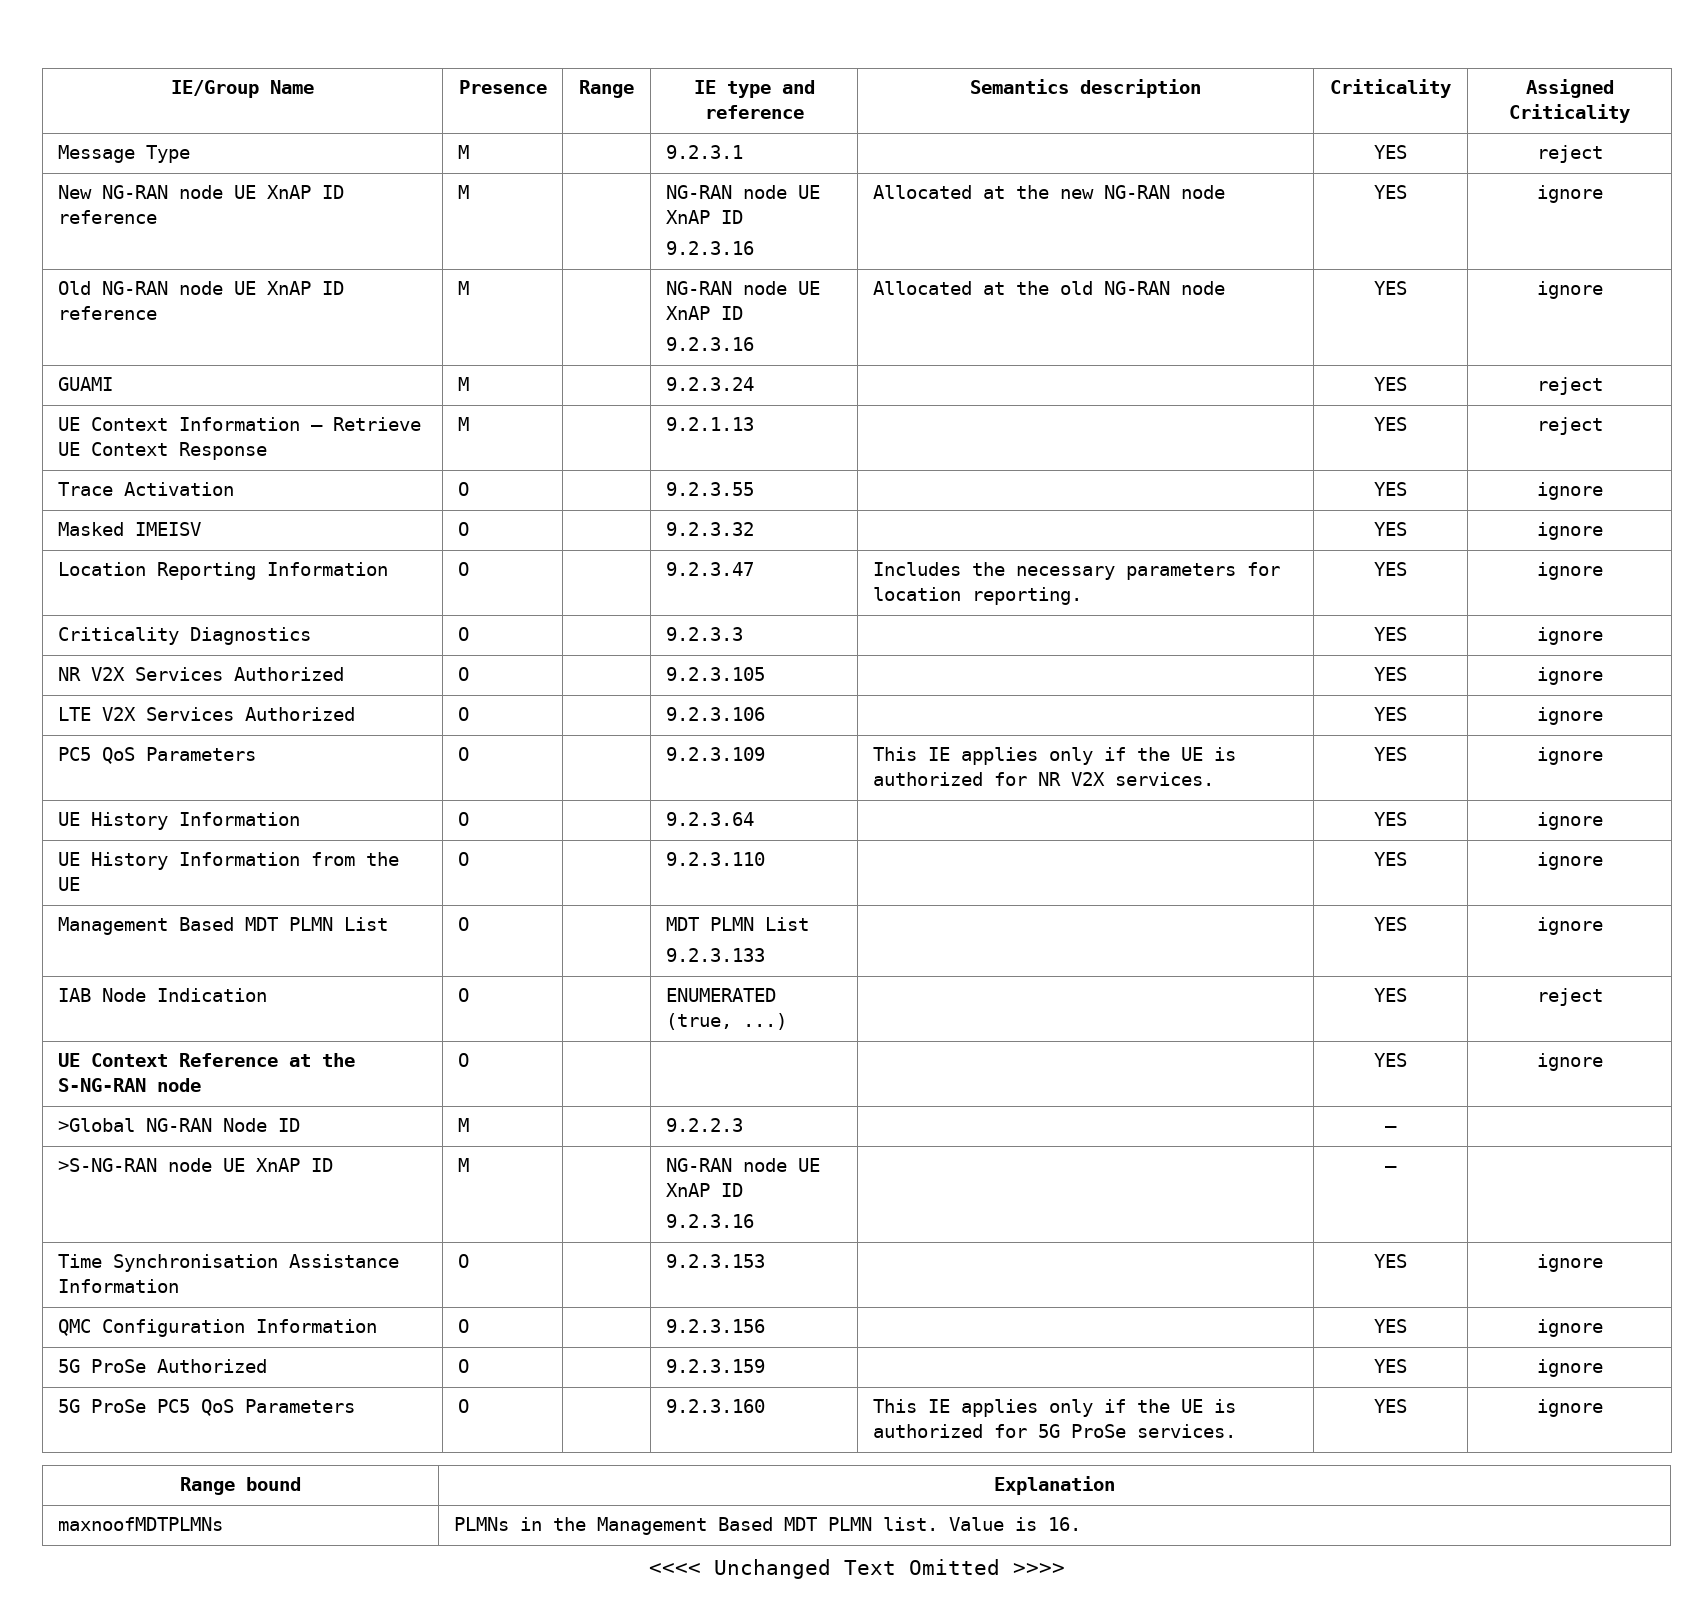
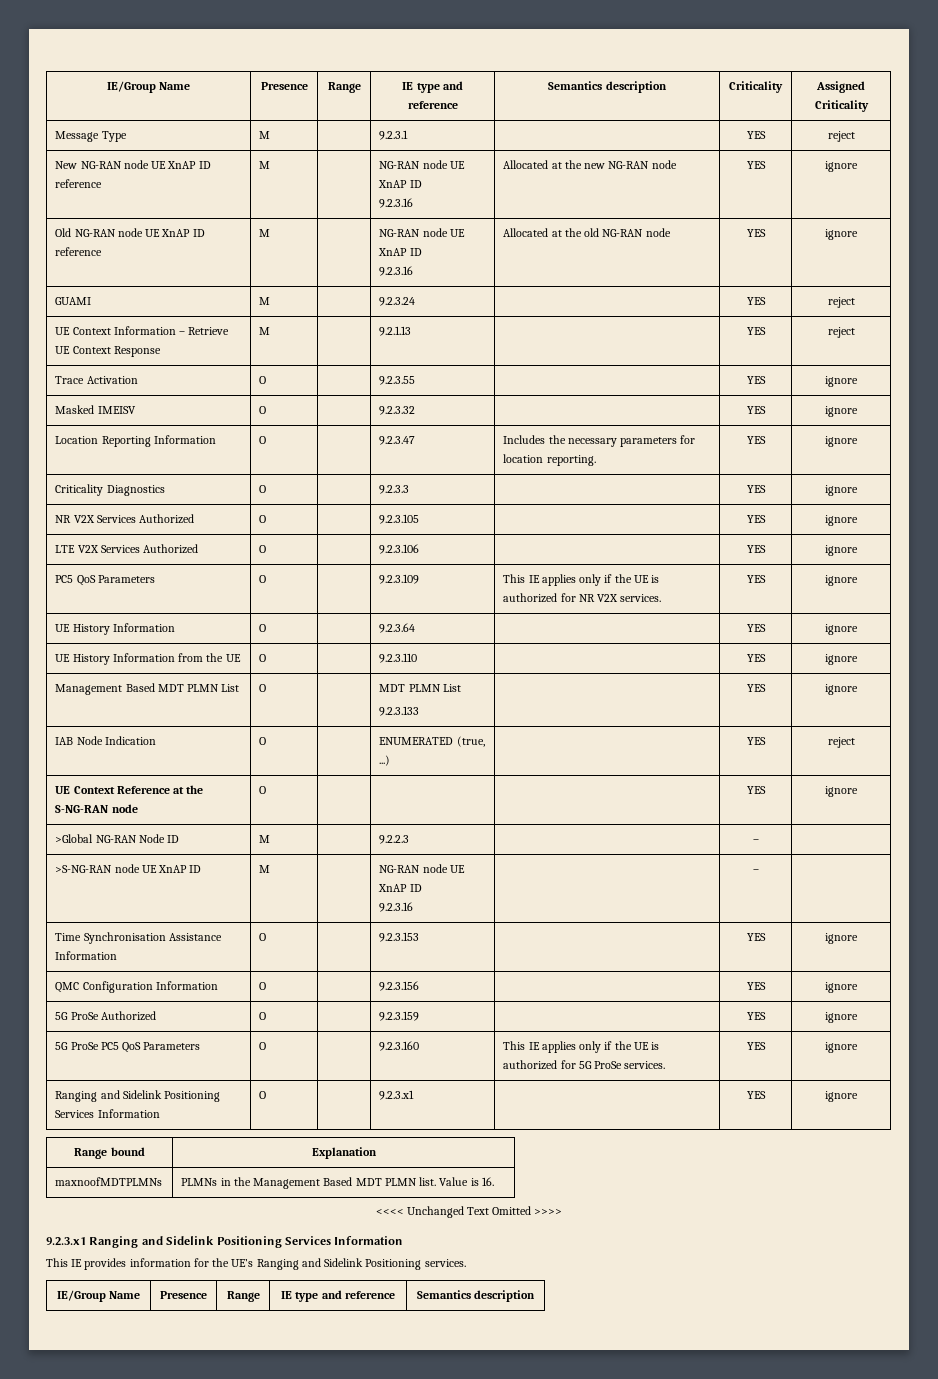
(1603, 1408) none -> [55,1090,221,1102] [55,1109,160,1118] [259,1091,267,1099] [379,1090,415,1100] [746,1091,766,1099] [825,1091,858,1102] // Ranging and Sidelink Positioning Services Information | O | | 9.2.3.x1 | | YES | ignore
(1065, 1569) none -> [46,1236,404,1248] [46,1258,466,1270] [56,1290,141,1302] [160,1291,207,1299] [226,1291,260,1302] [281,1290,395,1302] [416,1290,536,1302] // 9.2.3.x1 Ranging and Sidelink Positioning Services Information // This IE provides information for the UE’s Ranging and Sidelink Positioning services. // IE/Group Name | Presence | Range | IE type and reference | Semantics description

